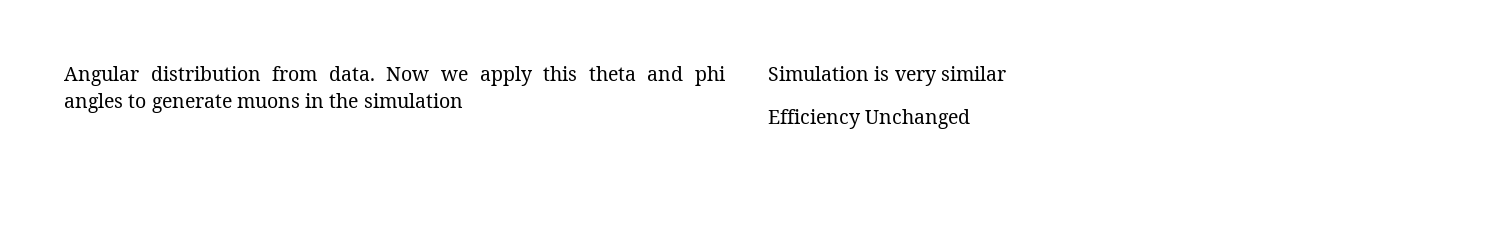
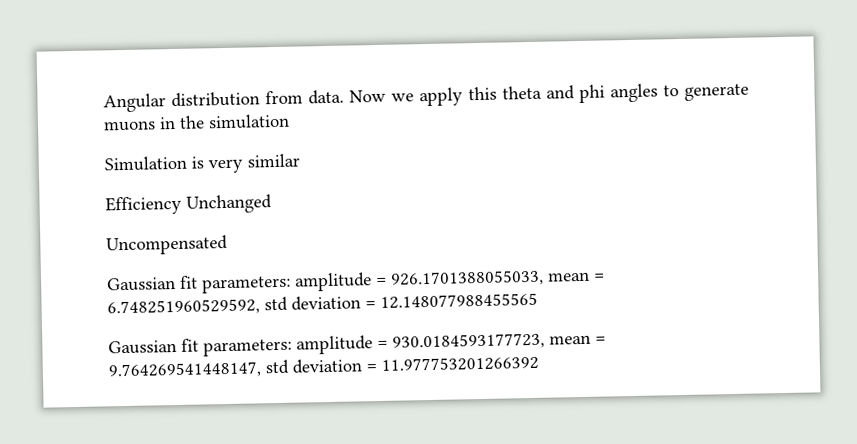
(971, 119) none -> [106,234,228,256] [107,269,605,294] [107,292,538,317] [108,332,606,357] [108,355,539,380] // Uncompensated // Gaussian fit parameters: amplitude = 926.1701388055033, mean = 6.748251960529592, std deviation = 12.148077988455565 // Gaussian fit parameters: amplitude = 930.0184593177723, mean = 9.764269541448147, std deviation = 11.977753201266392

